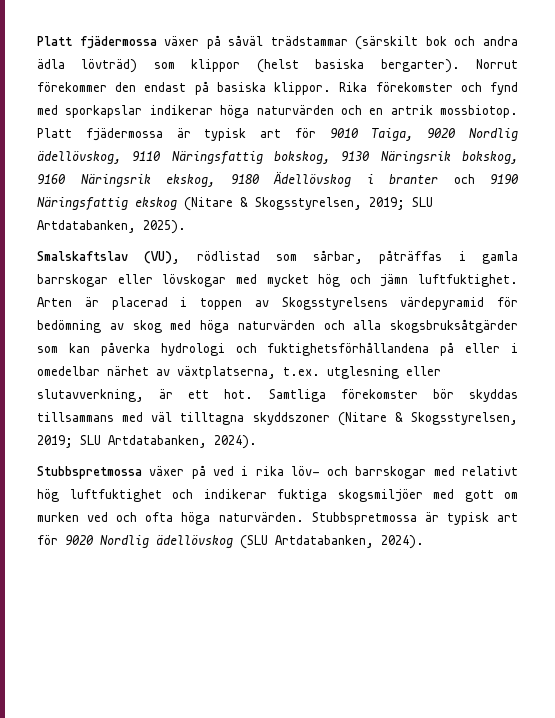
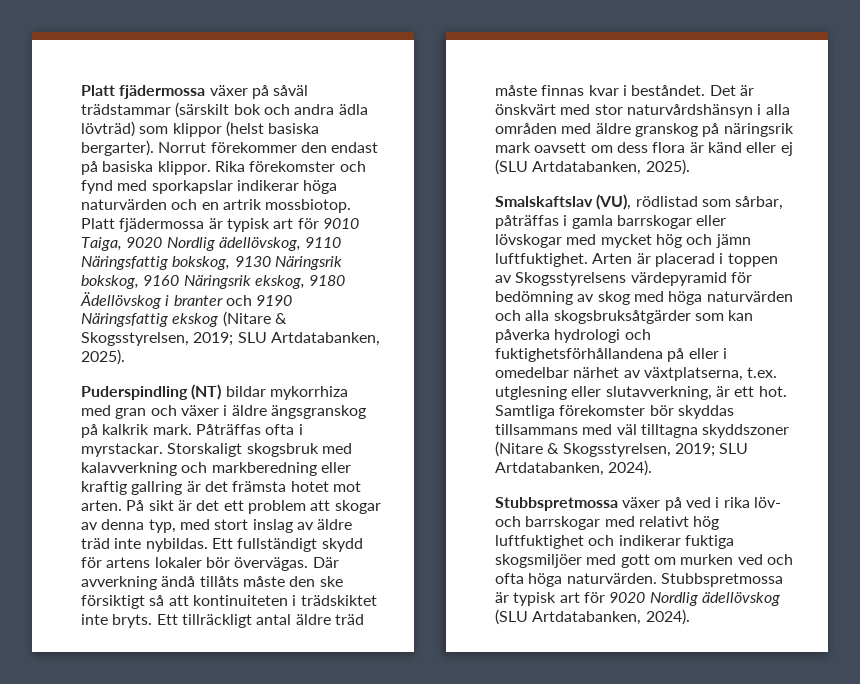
(186, 227) none -> [81,384,348,400] [81,405,366,419] [81,424,303,438] [81,443,352,457] [81,462,351,476] [81,481,361,495] [81,500,381,514] [81,519,353,533] [81,538,363,552] [81,557,339,571] [81,576,343,590] [81,595,377,609] [81,614,364,628] [495,85,754,96] [495,104,790,118] [495,123,794,137] [495,142,793,156] [495,159,690,175] // Puderspindling (NT) bildar mykorrhiza med gran och växer i äldre ängsgranskog på kalkrik mark. Påträffas ofta i myrstackar. Storskaligt skogsbruk med kalavverkning och markberedning eller kraftig gallring är det främsta hotet mot arten. På sikt är det ett problem att skogar av denna typ, med stort inslag av äldre träd inte nybildas. Ett fullständigt skydd för artens lokaler bör övervägas. Där avverkning ändå tillåts måste den ske försiktigt så att kontinuiteten i trädskiktet inte bryts. Ett tillräckligt antal äldre träd måste finnas kvar i beståndet. Det är önskvärt med stor naturvårdshänsyn i alla områden med äldre granskog på näringsrik mark oavsett om dess flora är känd eller ej (SLU Artdatabanken, 2025).

